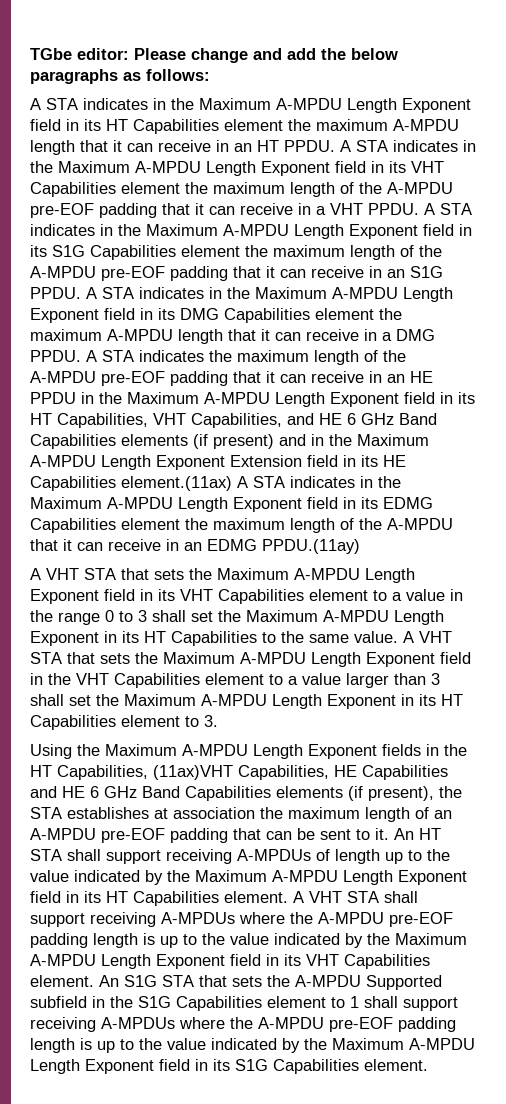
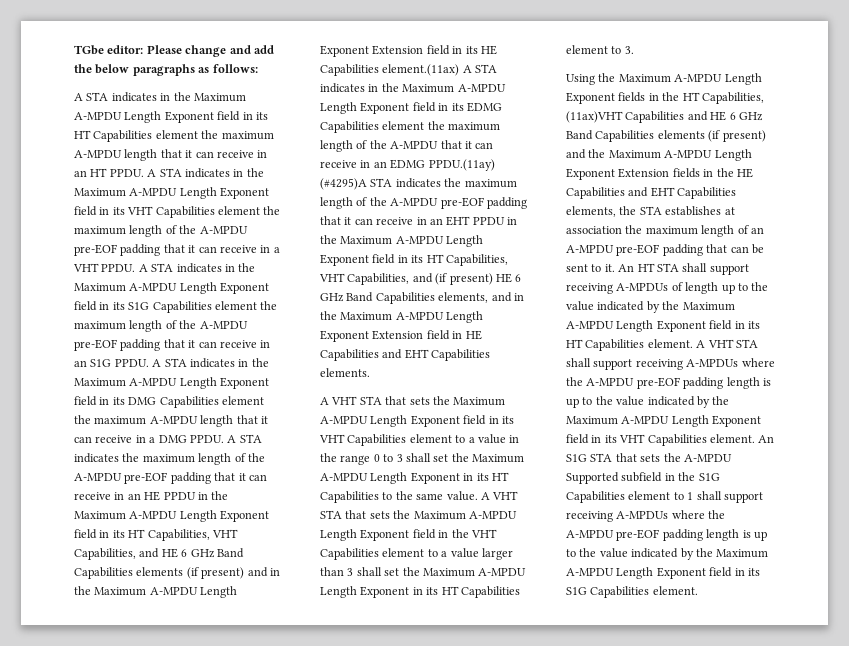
(360, 546) none -> [320,178,517,190] [320,197,527,209] [320,216,517,226] [320,235,484,247] [320,254,508,266] [319,273,522,285] [320,292,524,304] [320,311,484,323] [320,330,482,342] [320,349,491,361] [320,368,370,377] (#4295)A STA indicates the maximum length of the A-MPDU pre-EOF padding that it can receive in an EHT PPDU in the Maximum A-MPDU Length Exponent field in its HT Capabilities, VHT Capabilities, and (if present) HE 6 GHz Band Capabilities elements, and in the Maximum A-MPDU Length Exponent Extension field in HE Capabilities and EHT Capabilities elements.
[238,765,357,780] Capabilities, HE -> (623, 117) none
[368,786,434,801] present), -> [722,130,766,142] [566,149,752,161] [566,168,753,180] [566,187,737,199] [566,206,616,217] present) and the Maximum A-MPDU Length Exponent Extension fields in the HE Capabilities and EHT Capabilities elements,

